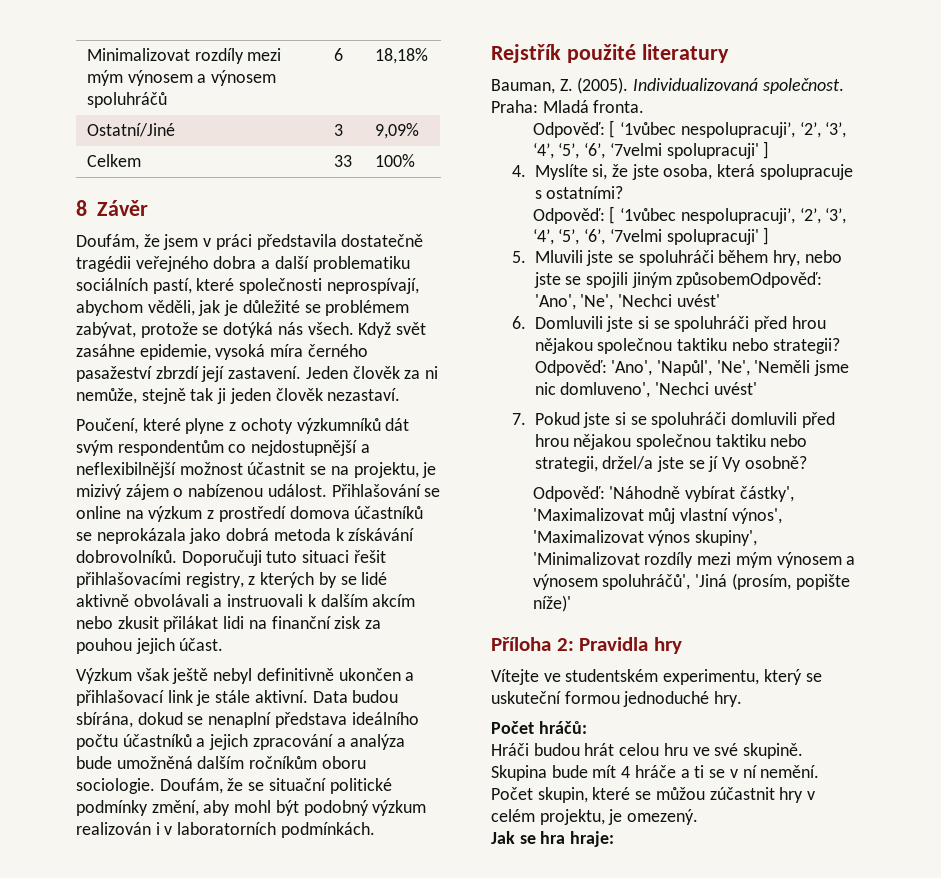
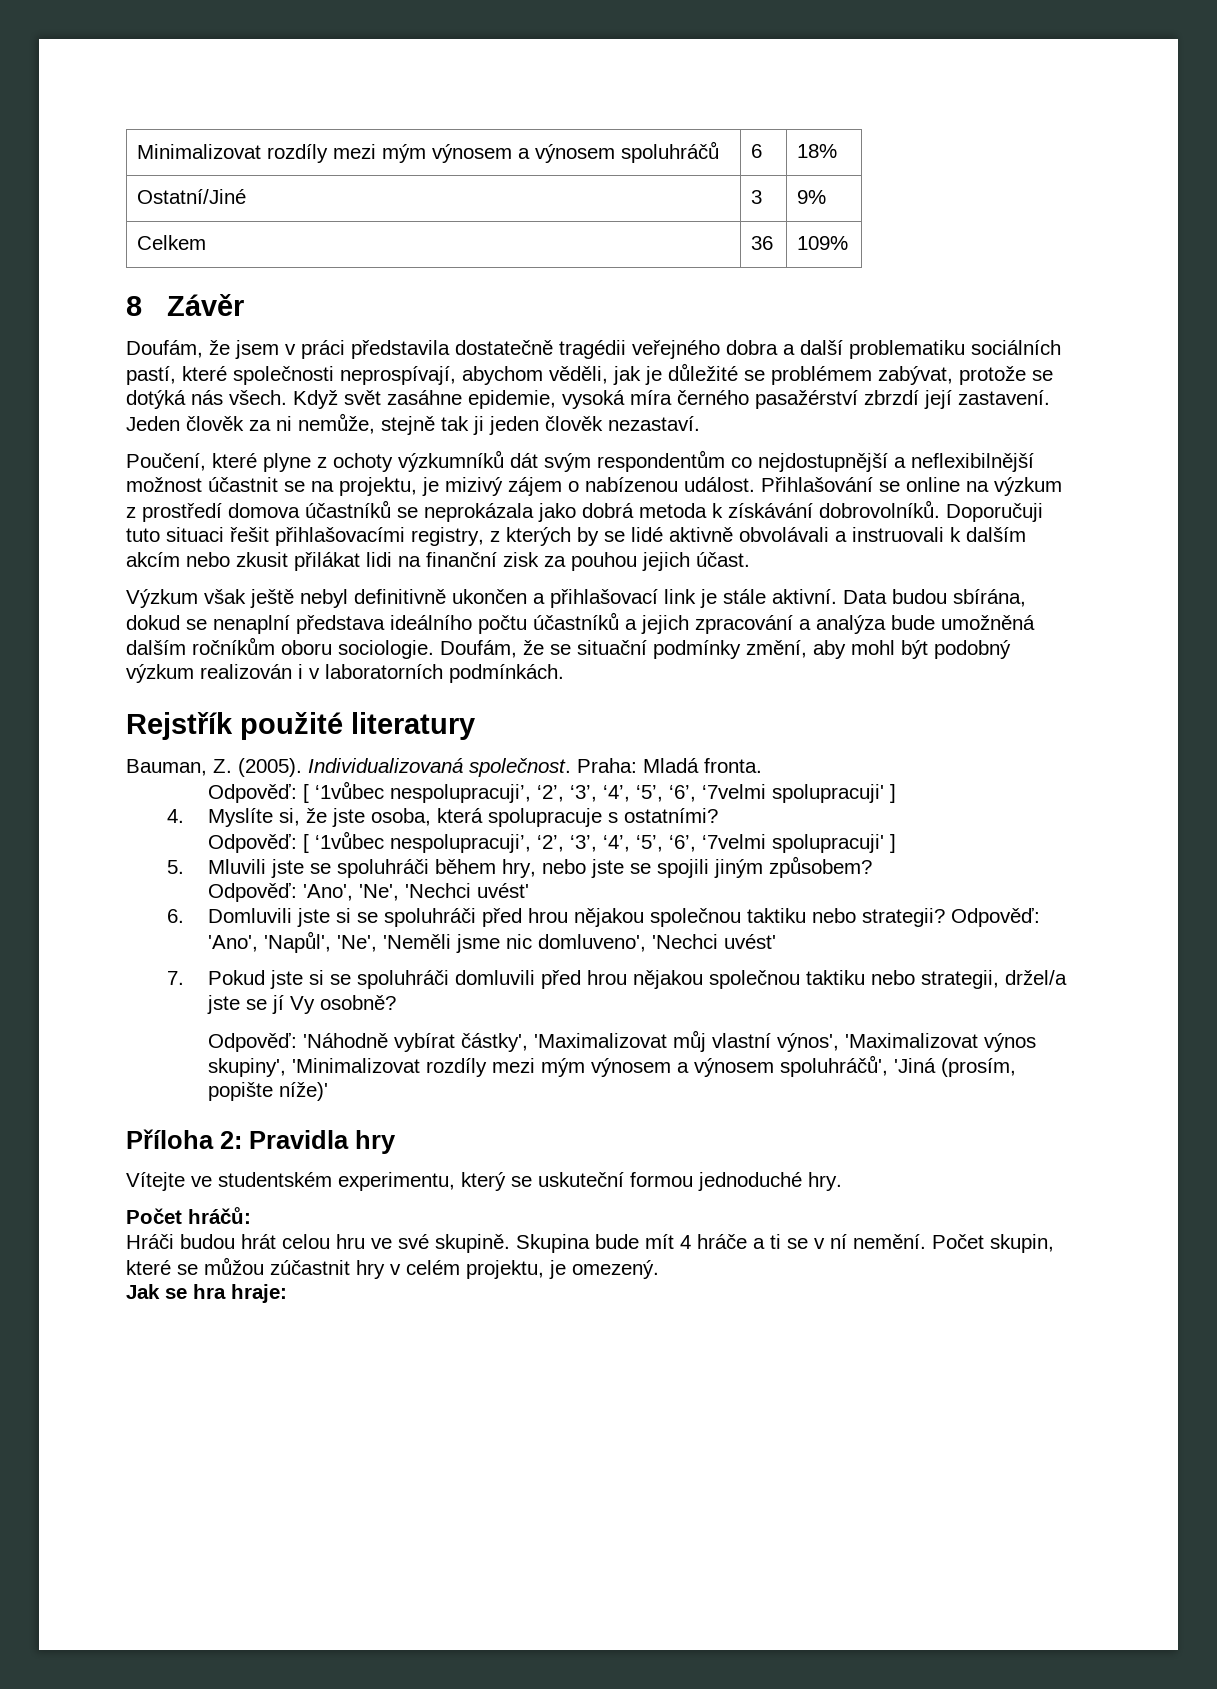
[374,48,428,64] 18,18% -> [797,144,838,158] 18%
[374,123,419,139] 9,09% -> [797,190,827,204] 9%
[333,155,352,167] [374,154,415,167] 33 | 100% -> [751,236,774,250] [797,236,849,250] 36 | 109%
[76,366,152,382] pasažeství -> [755,390,858,409] pasažérství
[329,778,392,794] politické -> (647, 647) none
[676,272,823,288] způsobemOdpověď: -> [768,856,872,878] [207,883,297,902] způsobem? // Odpověď:

